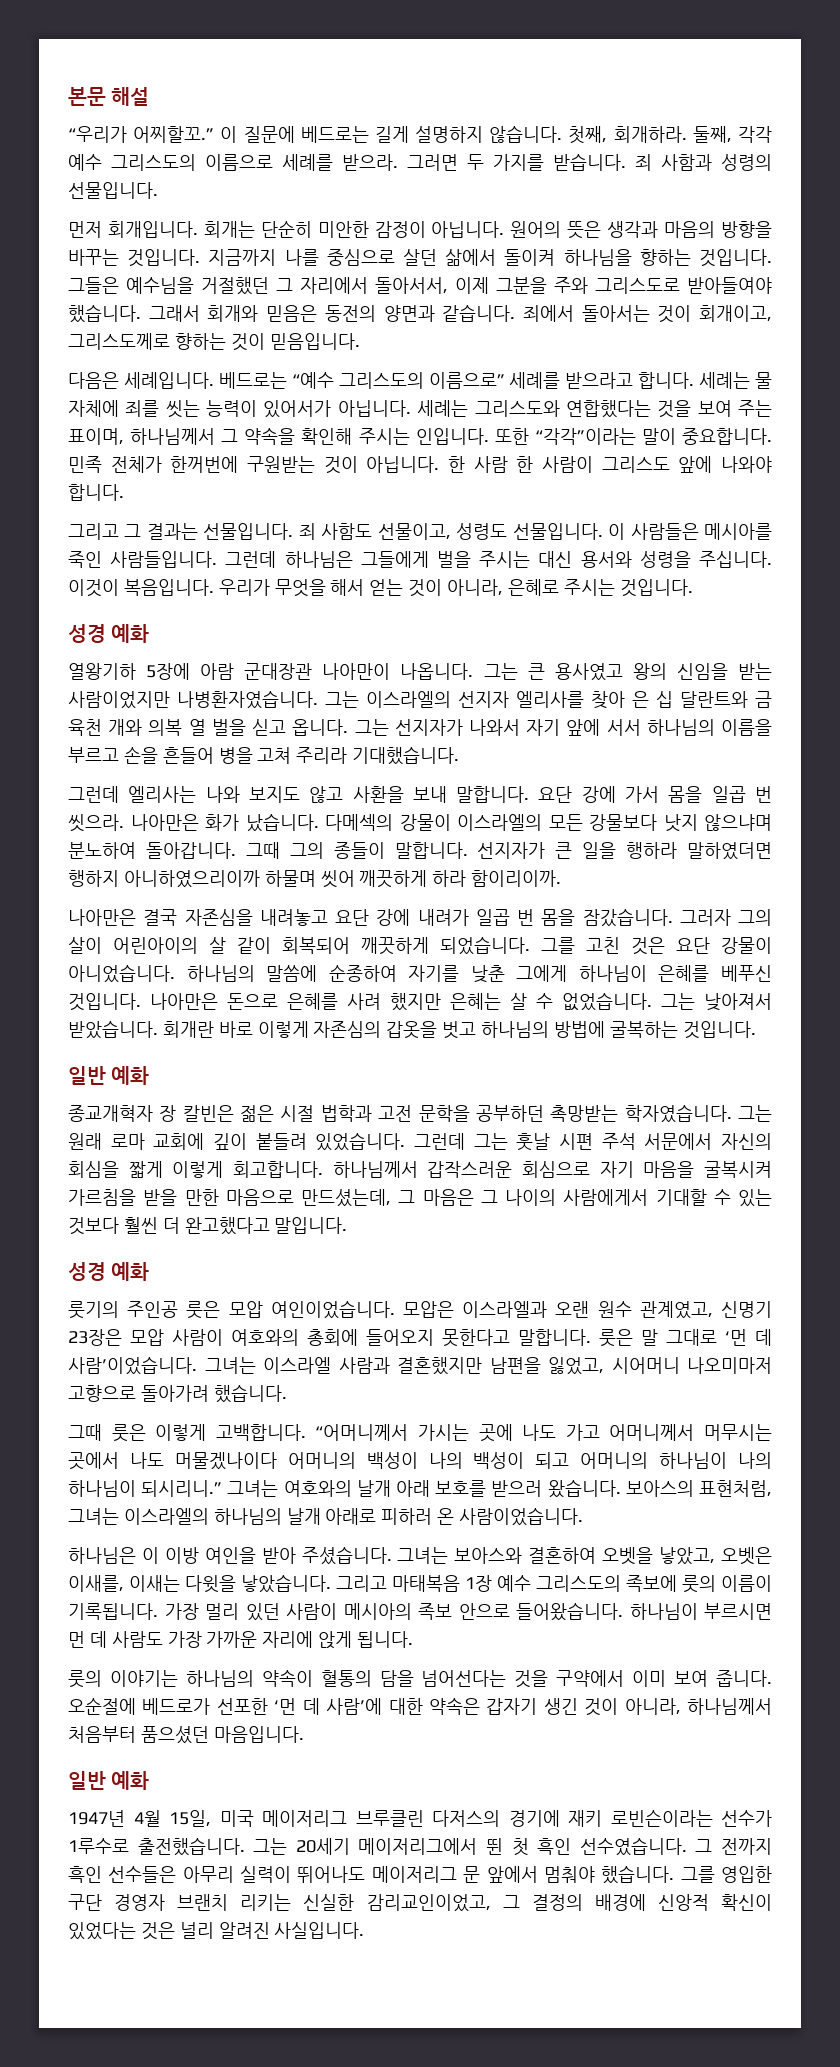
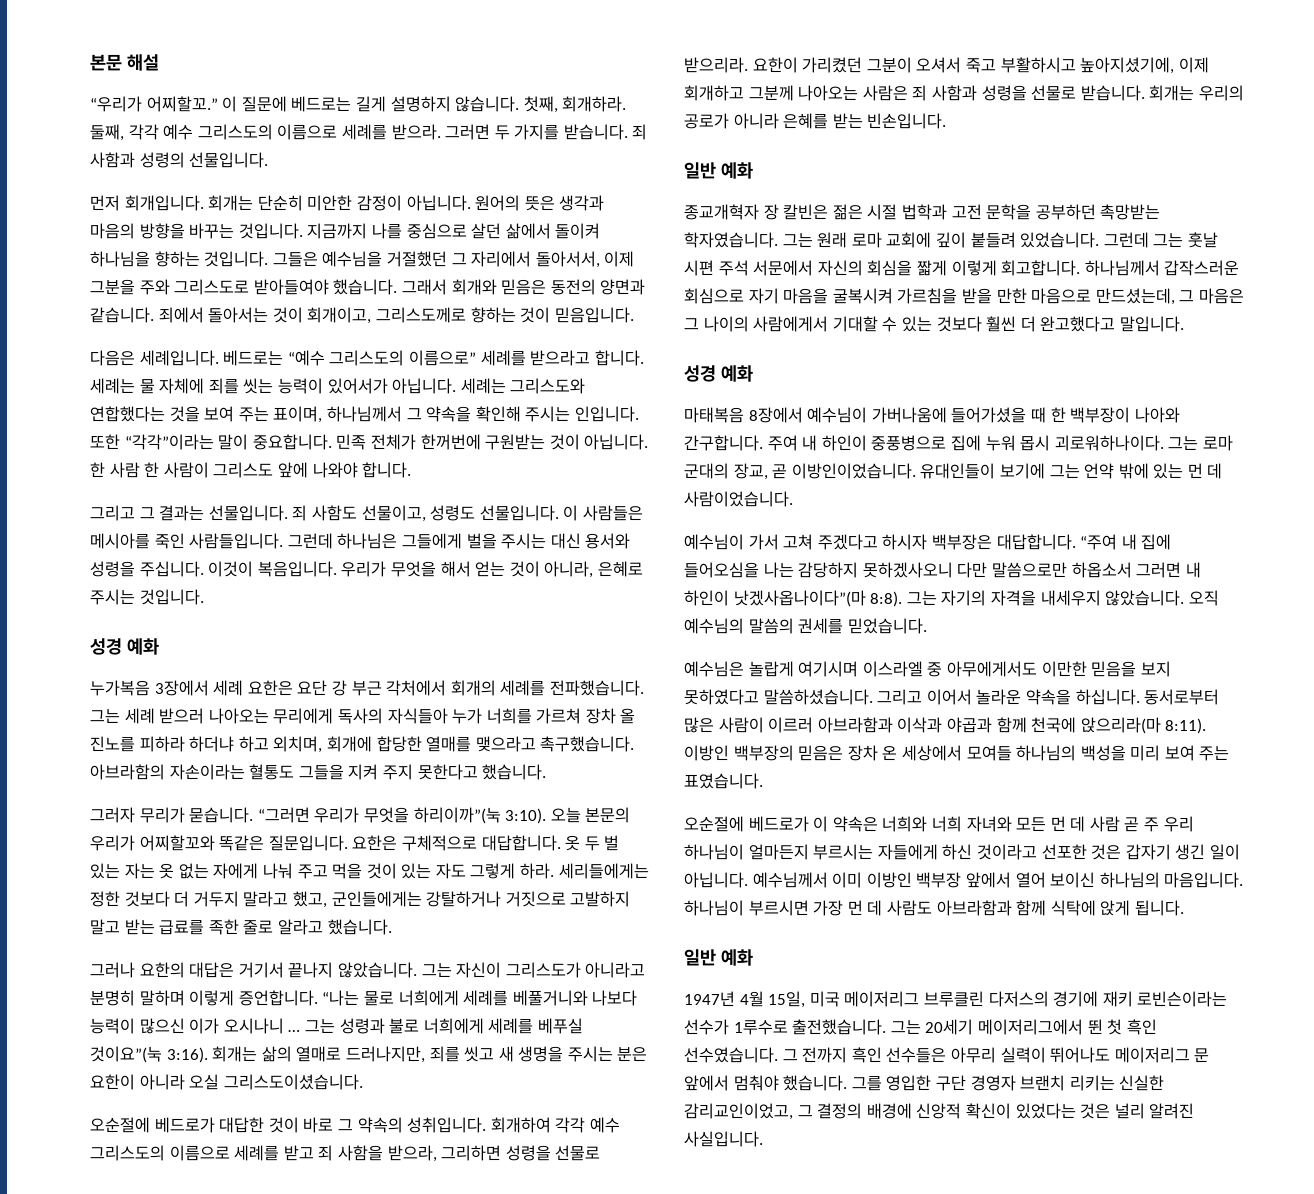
[68,663,772,681] [68,690,772,709] [68,719,772,736] [68,746,460,765] [68,786,772,803] [68,813,772,832] [68,842,772,860] [68,870,562,888] [68,908,772,927] [68,936,772,955] [68,964,772,983] [68,992,772,1011] [68,1020,756,1039] 열왕기하 5장에 아람 군대장관 나아만이 나옵니다. 그는 큰 용사였고 왕의 신임을 받는 사람이었지만 나병환자였습니다. 그는 이스라엘의 선지자 엘리사를 찾아 은 십 달란트와 금 육천 개와 의복 열 벌을 싣고 옵니다. 그는 선지자가 나와서 자기 앞에 서서 하나님의 이름을 부르고 손을 흔들어 병을 고쳐 주리라 기대했습니다. // 그런데 엘리사는 나와 보지도 않고 사환을 보내 말합니다. 요단 강에 가서 몸을 일곱 번 씻으라. 나아만은 화가 났습니다. 다메섹의 강물이 이스라엘의 모든 강물보다 낫지 않으냐며 분노하여 돌아갑니다. 그때 그의 종들이 말합니다. 선지자가 큰 일을 행하라 말하였더면 행하지 아니하였으리이까 하물며 씻어 깨끗하게 하라 함이리이까. // 나아만은 결국 자존심을 내려놓고 요단 강에 내려가 일곱 번 몸을 잠갔습니다. 그러자 그의 살이 어린아이의 살 같이 회복되어 깨끗하게 되었습니다. 그를 고친 것은 요단 강물이 아니었습니다. 하나님의 말씀에 순종하여 자기를 낮춘 그에게 하나님이 은혜를 베푸신 것입니다. 나아만은 돈으로 은혜를 사려 했지만 은혜는 살 수 없었습니다. 그는 낮아져서 받았습니다. 회개란 바로 이렇게 자존심의 갑옷을 벗고 하나님의 방법에 굴복하는 것입니다. -> [90,680,644,696] [90,708,636,724] [90,736,635,753] [90,764,547,780] [90,807,631,824] [90,835,620,851] [90,863,649,879] [90,891,631,908] [90,919,392,935] [90,962,646,978] [90,990,638,1006] [90,1018,583,1034] [90,1046,648,1063] [90,1074,363,1090] [90,1117,620,1133] [90,1145,601,1162] [684,57,1209,74] [684,85,1244,101] [684,113,947,129] 누가복음 3장에서 세례 요한은 요단 강 부근 각처에서 회개의 세례를 전파했습니다. 그는 세례 받으러 나아오는 무리에게 독사의 자식들아 누가 너희를 가르쳐 장차 올 진노를 피하라 하더냐 하고 외치며, 회개에 합당한 열매를 맺으라고 촉구했습니다. 아브라함의 자손이라는 혈통도 그들을 지켜 주지 못한다고 했습니다. // 그러자 무리가 묻습니다. “그러면 우리가 무엇을 하리이까”(눅 3:10). 오늘 본문의 우리가 어찌할꼬와 똑같은 질문입니다. 요한은 구체적으로 대답합니다. 옷 두 벌 있는 자는 옷 없는 자에게 나눠 주고 먹을 것이 있는 자도 그렇게 하라. 세리들에게는 정한 것보다 더 거두지 말라고 했고, 군인들에게는 강탈하거나 거짓으로 고발하지 말고 받는 급료를 족한 줄로 알라고 했습니다. // 그러나 요한의 대답은 거기서 끝나지 않았습니다. 그는 자신이 그리스도가 아니라고 분명히 말하며 이렇게 증언합니다. “나는 물로 너희에게 세례를 베풀거니와 나보다 능력이 많으신 이가 오시나니 … 그는 성령과 불로 너희에게 세례를 베푸실 것이요”(눅 3:16). 회개는 삶의 열매로 드러나지만, 죄를 씻고 새 생명을 주시는 분은 요한이 아니라 오실 그리스도이셨습니다. // 오순절에 베드로가 대답한 것이 바로 그 약속의 성취입니다. 회개하여 각각 예수 그리스도의 이름으로 세례를 받고 죄 사함을 받으라, 그리하면 성령을 선물로 받으리라. 요한이 가리켰던 그분이 오셔서 죽고 부활하시고 높아지셨기에, 이제 회개하고 그분께 나아오는 사람은 죄 사함과 성령을 선물로 받습니다. 회개는 우리의 공로가 아니라 은혜를 받는 빈손입니다.
[68,1300,772,1319] [68,1329,772,1347] [68,1356,772,1375] [68,1384,287,1403] [68,1424,773,1442] [68,1452,772,1470] [68,1479,772,1498] [68,1507,584,1526] [68,1546,772,1565] [68,1574,772,1593] [68,1602,623,1621] 룻기의 주인공 룻은 모압 여인이었습니다. 모압은 이스라엘과 오랜 원수 관계였고, 신명기 23장은 모압 사람이 여호와의 총회에 들어오지 못한다고 말합니다. 룻은 말 그대로 ‘먼 데 사람’이었습니다. 그녀는 이스라엘 사람과 결혼했지만 남편을 잃었고, 시어머니 나오미마저 고향으로 돌아가려 했습니다. // 그때 룻은 이렇게 고백합니다. “어머니께서 가시는 곳에 나도 가고 어머니께서 머무시는 곳에서 나도 머물겠나이다 어머니의 백성이 나의 백성이 되고 어머니의 하나님이 나의 하나님이 되시리니.” 그녀는 여호와의 날개 아래 보호를 받으러 왔습니다. 보아스의 표현처럼, 그녀는 이스라엘의 하나님의 날개 아래로 피하러 온 사람이었습니다. // 하나님은 이 이방 여인을 받아 주셨습니다. 그녀는 보아스와 결혼하여 오벳을 낳았고, 오벳은 이새를, 이새는 다윗을 낳았습니다. 그리고 마태복음 1장 예수 그리스도의 족보에 룻의 이름이 기록됩니다. 가장 멀리 있던 사람이 메시아의 족보 안으로 들어왔습니다. -> [684,407,1180,423] [684,435,1233,451] [684,463,1223,480] [684,491,793,507] [684,534,1172,550] [684,562,1201,578] [684,590,1219,607] [684,618,927,634] [684,661,1171,677] [684,689,1220,705] [684,717,1207,734] [684,745,1230,761] [684,773,763,789] [684,816,1194,832] [684,844,1240,860] [684,872,1244,888] 마태복음 8장에서 예수님이 가버나움에 들어가셨을 때 한 백부장이 나아와 간구합니다. 주여 내 하인이 중풍병으로 집에 누워 몹시 괴로워하나이다. 그는 로마 군대의 장교, 곧 이방인이었습니다. 유대인들이 보기에 그는 언약 밖에 있는 먼 데 사람이었습니다. // 예수님이 가서 고쳐 주겠다고 하시자 백부장은 대답합니다. “주여 내 집에 들어오심을 나는 감당하지 못하겠사오니 다만 말씀으로만 하옵소서 그러면 내 하인이 낫겠사옵나이다”(마 8:8). 그는 자기의 자격을 내세우지 않았습니다. 오직 예수님의 말씀의 권세를 믿었습니다. // 예수님은 놀랍게 여기시며 이스라엘 중 아무에게서도 이만한 믿음을 보지 못하였다고 말씀하셨습니다. 그리고 이어서 놀라운 약속을 하십니다. 동서로부터 많은 사람이 이르러 아브라함과 이삭과 야곱과 함께 천국에 앉으리라(마 8:11). 이방인 백부장의 믿음은 장차 온 세상에서 모여들 하나님의 백성을 미리 보여 주는 표였습니다. // 오순절에 베드로가 이 약속은 너희와 너희 자녀와 모든 먼 데 사람 곧 주 우리 하나님이 얼마든지 부르시는 자들에게 하신 것이라고 선포한 것은 갑자기 생긴 일이 아닙니다. 예수님께서 이미 이방인 백부장 앞에서 열어 보이신 하나님의 마음입니다.
(772, 1611) none -> [813,900,844,916] 가장
[167,1631,314,1648] 가장 가까운 자리에 -> [936,900,1096,916] 아브라함과 함께 식탁에
[68,1669,772,1688] [68,1697,773,1716] [68,1726,304,1744] // 룻의 이야기는 하나님의 약속이 혈통의 담을 넘어선다는 것을 구약에서 이미 보여 줍니다. 오순절에 베드로가 선포한 ‘먼 데 사람’에 대한 약속은 갑자기 생긴 것이 아니라, 하나님께서 처음부터 품으셨던 마음입니다. -> (1184, 908) none

